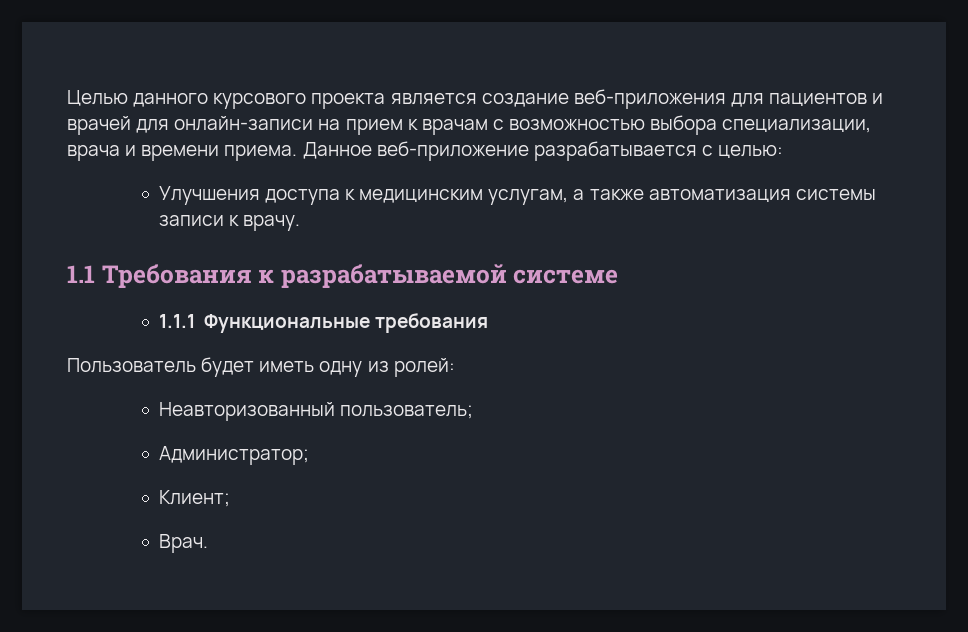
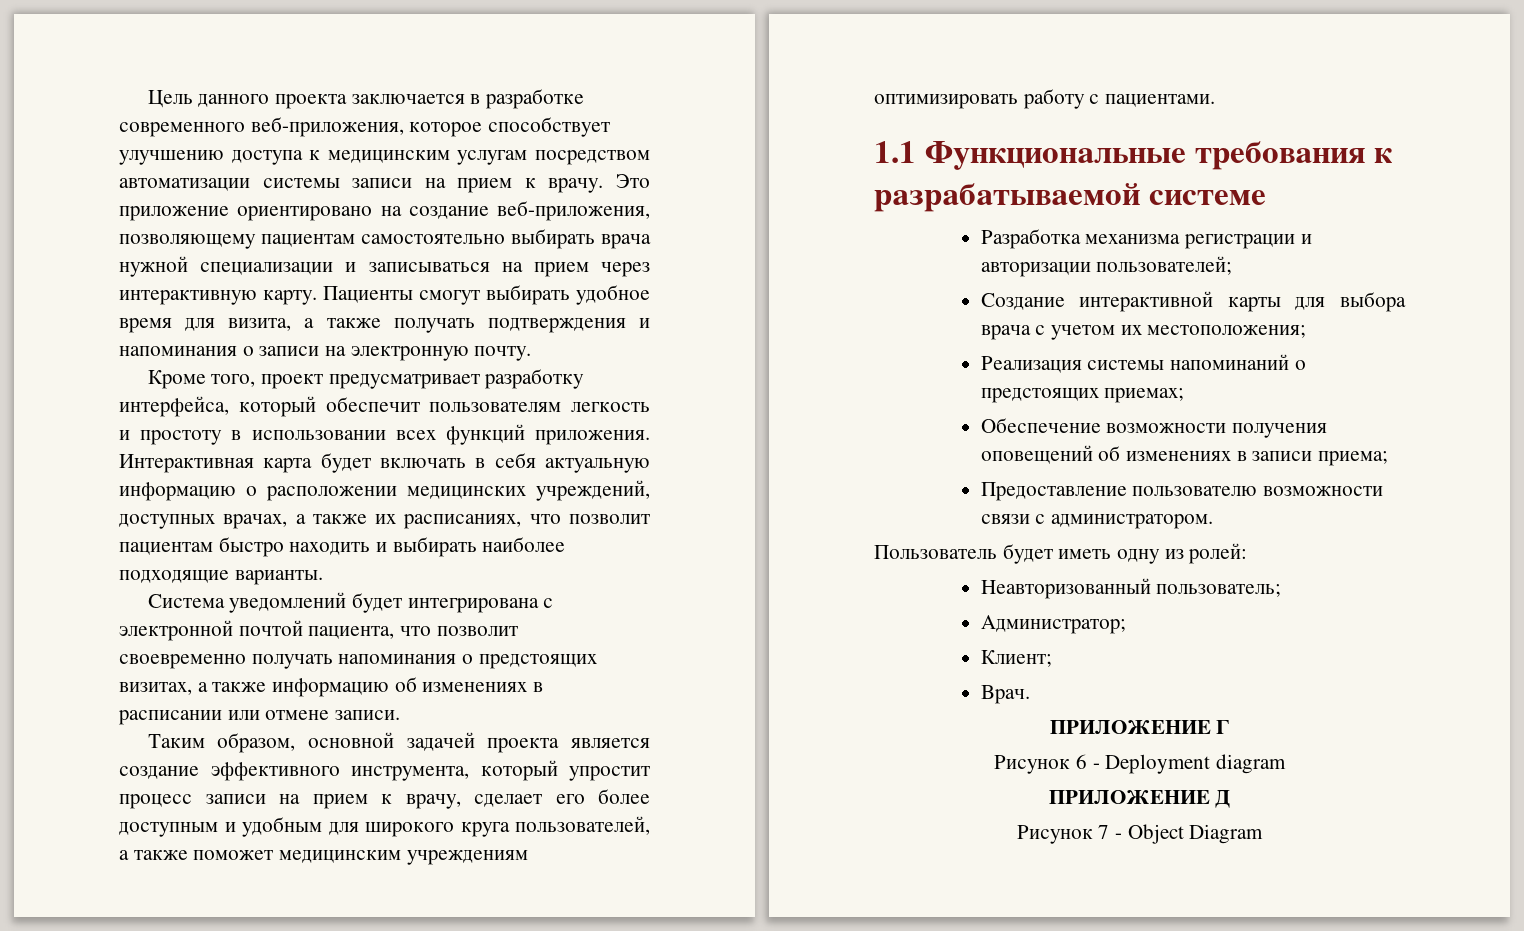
[67,89,884,109] [67,115,872,135] [67,141,784,161] [158,186,876,205] [158,215,301,231] Целью данного курсового проекта является создание веб-приложения для пациентов и врачей для онлайн-записи на прием к врачам с возможностью выбора специализации, врача и времени приема. Данное веб-приложение разрабатывается с целью: // Улучшения доступа к медицинским услугам, а также автоматизация системы записи к врачу. -> [147,89,585,109] [119,117,611,137] [119,150,650,165] [119,174,650,193] [119,201,650,221] [119,229,651,249] [119,256,650,277] [119,285,650,305] [119,318,650,333] [119,346,532,361] [147,369,585,389] [119,396,650,417] [119,424,650,445] [119,453,650,473] [119,480,650,501] [119,514,650,529] [119,537,566,557] [119,570,323,585] [147,592,554,613] [119,620,518,641] [119,654,597,669] [119,677,544,697] [118,710,401,725] [147,732,650,753] [119,760,650,781] [119,789,650,809] [119,816,650,837] [119,850,528,865] [874,89,1216,109] Цель данного проекта заключается в разработке современного веб-приложения, которое способствует улучшению доступа к медицинским услугам посредством автоматизации системы записи на прием к врачу. Это приложение ориентировано на создание веб-приложения, позволяющему пациентам самостоятельно выбирать врача нужной специализации и записываться на прием через интерактивную карту. Пациенты смогут выбирать удобное время для визита, а также получать подтверждения и напоминания о записи на электронную почту. // Кроме того, проект предусматривает разработку интерфейса, который обеспечит пользователям легкость и простоту в использовании всех функций приложения. Интерактивная карта будет включать в себя актуальную информацию о расположении медицинских учреждений, доступных врачах, а также их расписаниях, что позволит пациентам быстро находить и выбирать наиболее подходящие варианты. // Система уведомлений будет интегрирована с электронной почтой пациента, что позволит своевременно получать напоминания о предстоящих визитах, а также информацию об изменениях в расписании или отмене записи. // Таким образом, основной задачей проекта является создание эффективного инструмента, который упростит процесс записи на прием к врачу, сделает его более доступным и удобным для широкого круга пользователей, а также поможет медицинским учреждениям оптимизировать работу с пациентами.
[101,264,252,288] Требования -> [924,141,1365,170] Функциональные требования
[158,313,489,333] 1.1.1 Функциональные требования -> [980,229,1312,249] [980,256,1233,277] [980,291,1406,312] [980,325,1307,340] [980,354,1306,373] [980,388,1185,403] [980,418,1327,438] [980,445,1388,466] [980,482,1383,501] [980,514,1213,529] Разработка механизма регистрации и авторизации пользователей; // Создание интерактивной карты для выбора врача с учетом их местоположения; // Реализация системы напоминаний о предстоящих приемах; // Обеспечение возможности получения оповещений об изменениях в записи приема; // Предоставление пользователю возможности связи с администратором.
(208, 543) none -> [1049,720,1230,734] [994,754,1286,774] [1048,790,1231,808] [1016,824,1264,844] // ПРИЛОЖЕНИЕ Г // Рисунок 6 - Deployment diagram // ПРИЛОЖЕНИЕ Д // Рисунок 7 - Object Diagram

